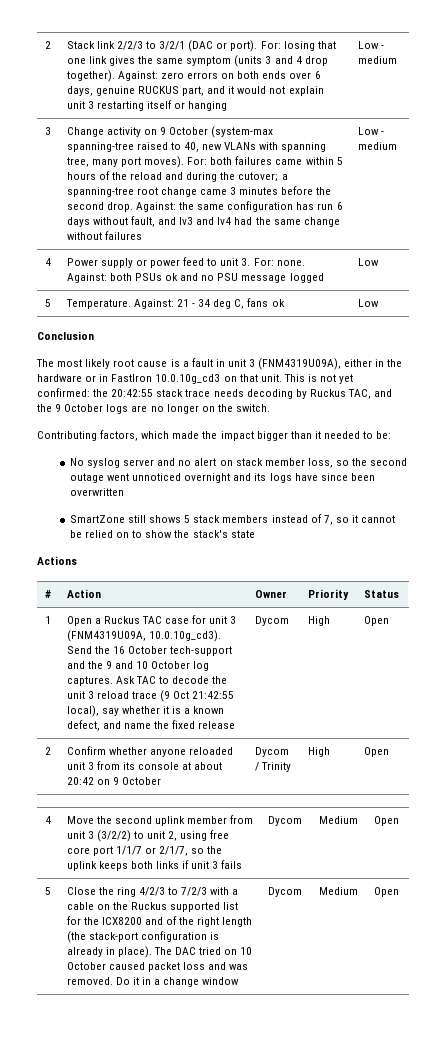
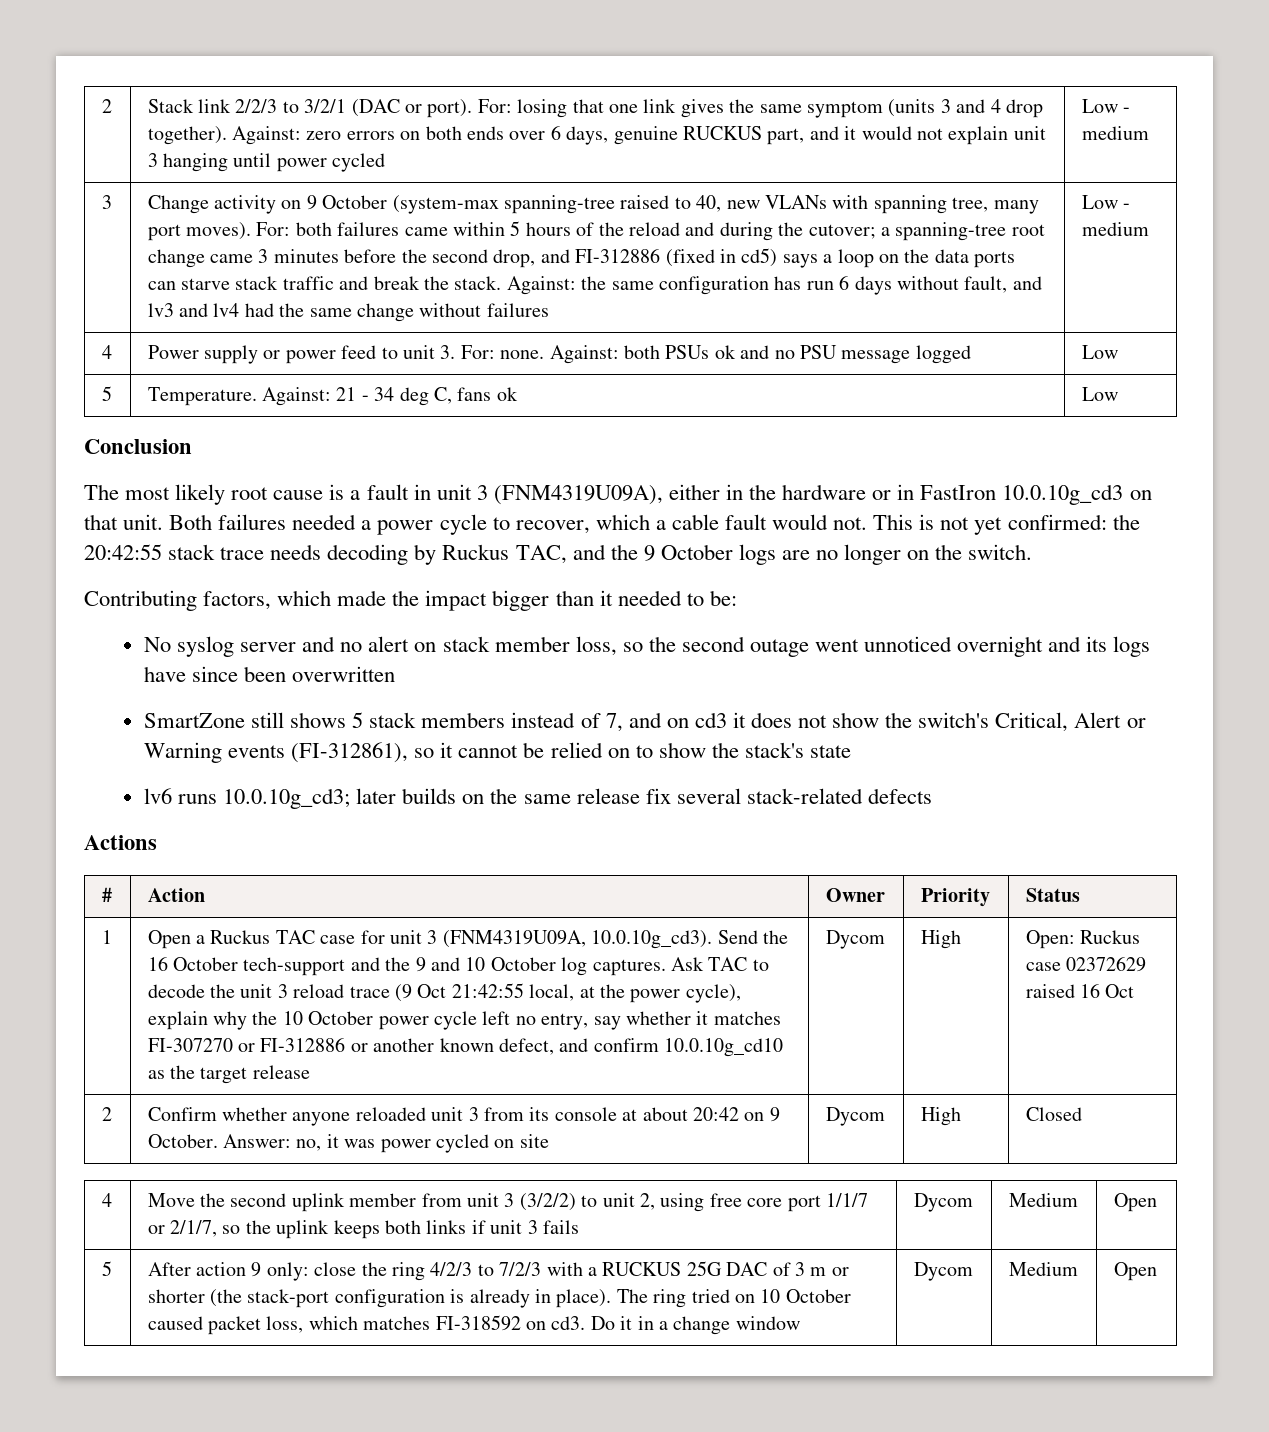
[96,100,228,111] restarting itself or hanging -> [162,153,386,172] hanging until power cycled
[106,202,133,212] drop. -> [493,248,1016,268] [147,276,502,290] drop, and FI-312886 (fixed in cd5) says a loop on the data ports can starve stack traffic and break the stack.
(282, 378) none -> [169,514,868,535] Both failures needed a power cycle to recover, which a cable fault would not.
(333, 520) none -> [628,712,1146,732] [144,742,409,763] and on cd3 it does not show the switch's Critical, Alert or Warning events (FI-312861),
(255, 534) none -> [144,788,932,809] // lv6 runs 10.0.10g_cd3; later builds on the same release fix several stack-related defects
[66,705,225,717] [66,720,236,731] [254,616,289,626] [307,616,330,626] [363,616,389,626] local), say whether it is a known defect, and name the fixed release | Dycom | High | Open -> [529,984,741,1003] [147,1011,781,1030] [147,1037,784,1057] [147,1065,310,1084] [825,930,885,949] [920,930,961,949] [1025,930,1140,949] [1025,956,1146,972] [1025,983,1135,998] local, at the power cycle), explain why the 10 October power cycle left no entry, say whether it matches FI-307270 or FI-312886 or another known defect, and confirm 10.0.10g_cd10 as the target release | Dycom | High | Open: Ruckus case 02372629 raised 16 Oct
[122,777,162,785] [254,747,289,757] [254,762,291,772] [307,747,330,757] [363,747,389,757] October | Dycom / Trinity | High | Open -> [147,1134,549,1153] [825,1107,885,1126] [920,1107,961,1126] [1025,1107,1082,1121] October. Answer: no, it was power cycled on site | Dycom | High | Closed
[66,887,96,895] Close -> [147,1262,357,1281] After action 9 only: close
[66,902,239,912] [66,916,253,927] cable on the Ruckus supported list for the ICX8200 and of the right length -> [602,1261,849,1276] [147,1289,205,1303] RUCKUS 25G DAC of 3 m or shorter
[175,947,197,955] DAC -> [653,1289,687,1308] ring
[183,962,249,970] [66,977,113,985] loss and was removed. -> [266,1315,586,1333] loss, which matches FI-318592 on cd3.

